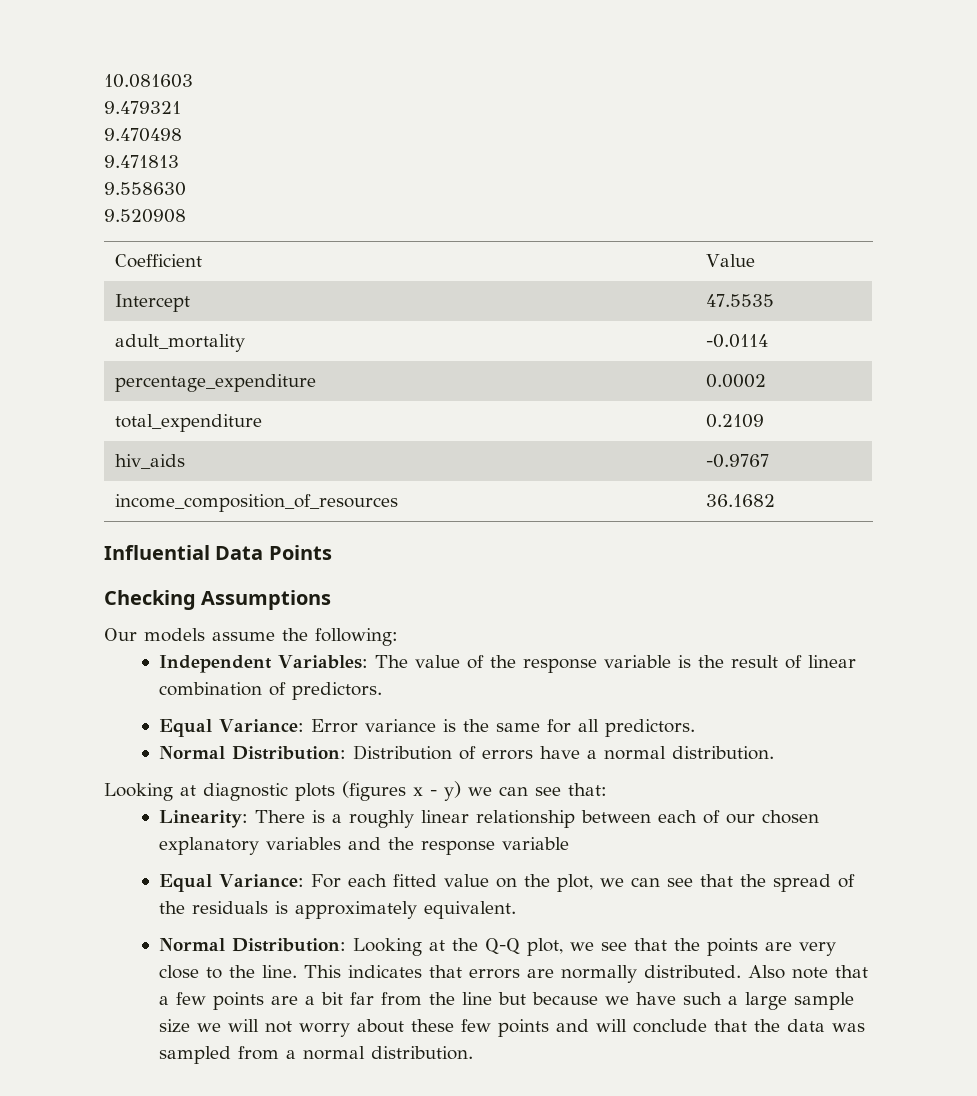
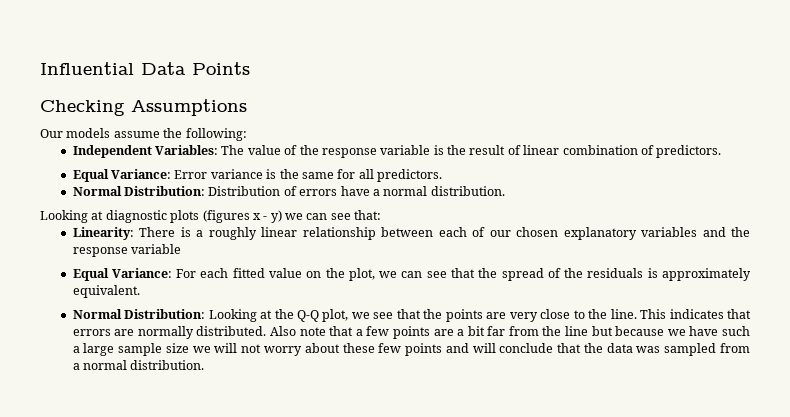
[104,74,193,88] [104,101,181,114] [104,128,182,142] [104,155,179,168] [104,182,186,196] [104,209,186,223] [114,254,202,268] [705,254,755,267] [114,294,190,312] [705,294,774,307] [114,334,245,352] [705,334,768,348] [114,374,316,392] [705,374,766,388] [114,414,262,432] [705,414,764,428] [114,454,185,469] [705,454,769,468] [114,494,398,512] [705,494,775,507] 10.081603 // 9.479321 // 9.470498 // 9.471813 // 9.558630 // 9.520908 // Coefficient | Value // Intercept | 47.5535 // adult_mortality | -0.0114 // percentage_expenditure | 0.0002 // total_expenditure | 0.2109 // hiv_aids | -0.9767 // income_composition_of_resources | 36.1682 // -> (40, 68) none

